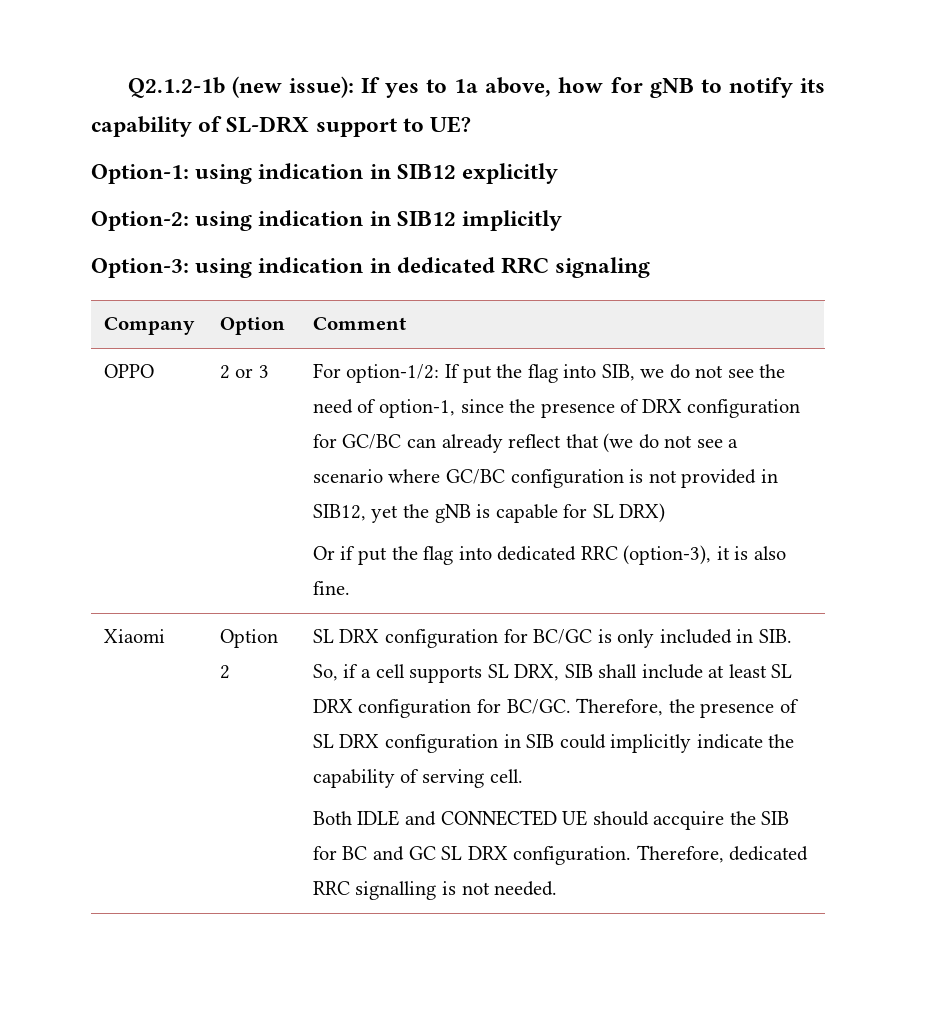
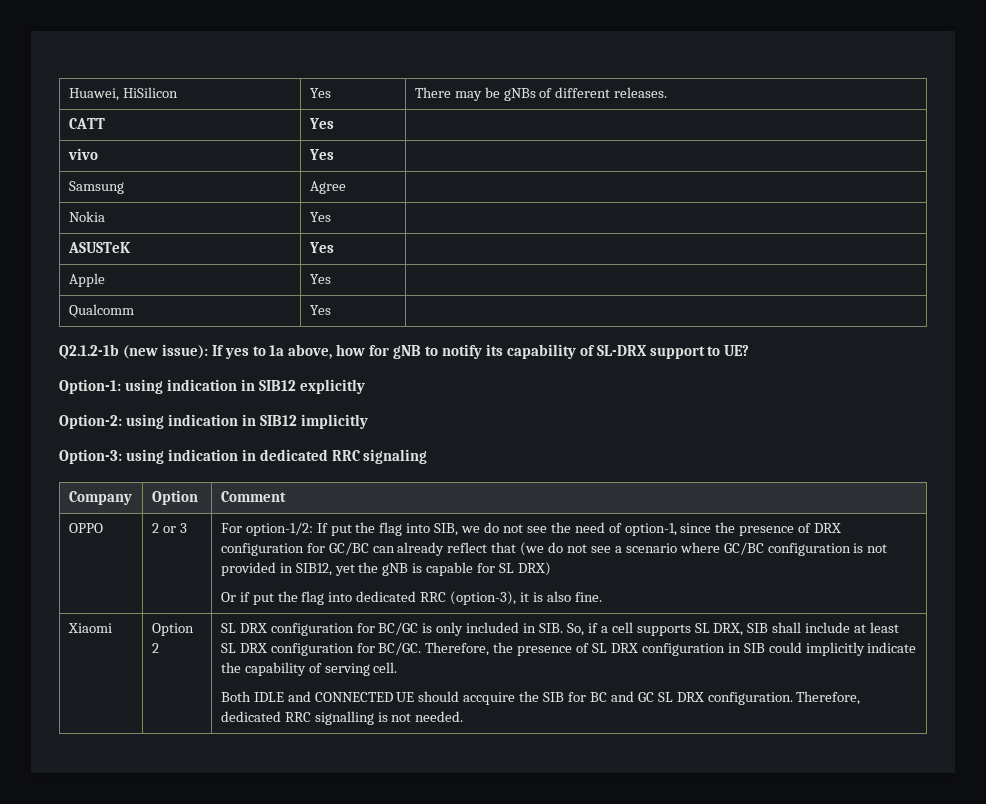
(127, 87) none -> [68,87,178,101] [309,88,331,98] [414,87,668,101] [68,118,105,129] [308,118,334,129] [67,148,98,160] [308,149,334,160] [68,181,124,194] [309,181,346,194] [68,211,105,222] [309,212,331,222] [67,242,131,253] [308,242,334,253] [68,273,105,287] [309,274,331,284] [68,304,134,318] [309,305,331,315] Huawei, HiSilicon | Yes | There may be gNBs of different releases. // CATT | Yes | // vivo | Yes | // Samsung | Agree | // Nokia | Yes | // ASUSTeK | Yes | // Apple | Yes | // Qualcomm | Yes | //

